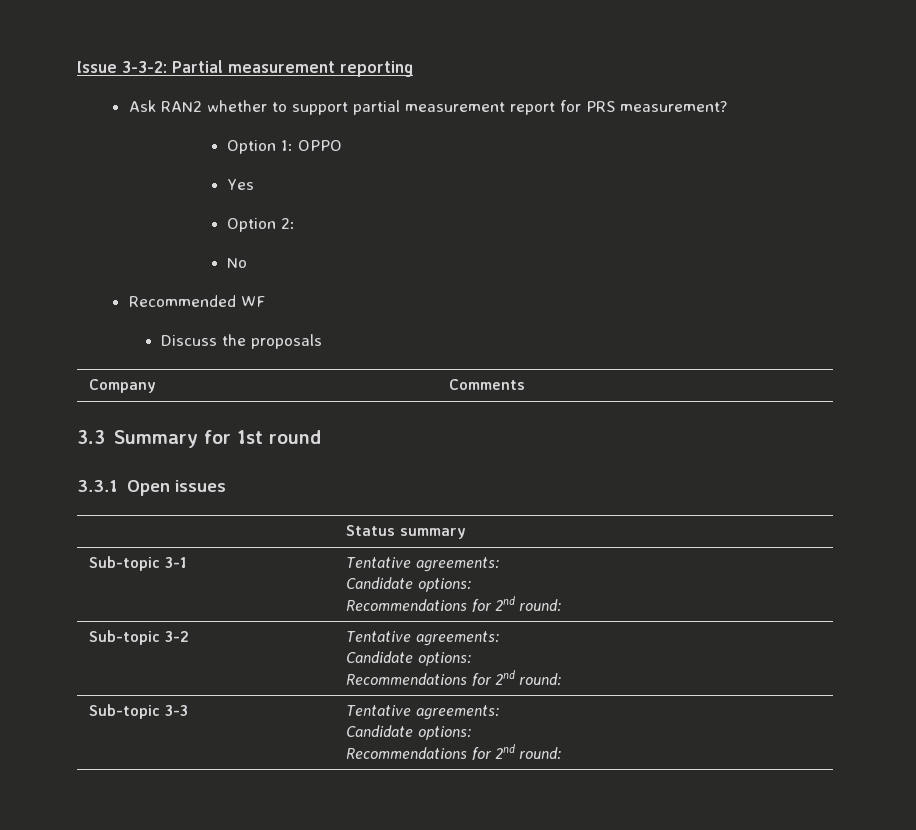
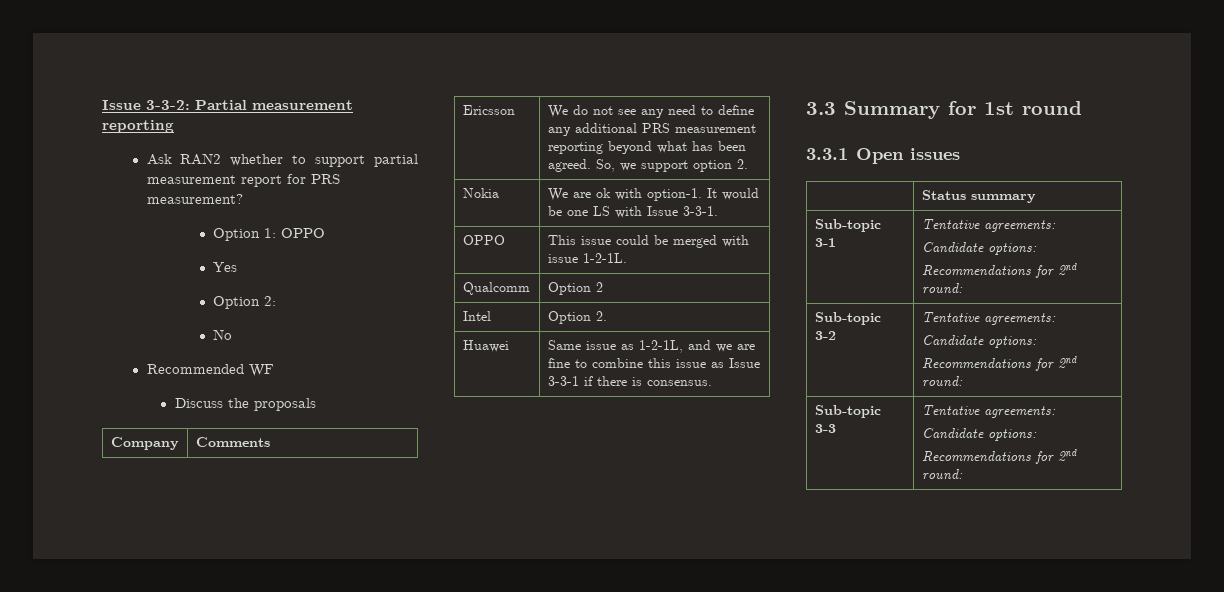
(526, 384) none -> [462,105,515,115] [547,105,754,118] [547,123,756,136] [547,141,746,154] [547,159,748,172] [462,188,499,198] [547,188,759,201] [547,206,718,218] [462,235,505,245] [547,235,749,248] [547,253,627,263] [462,282,530,295] [547,282,603,295] [462,311,491,321] [547,311,607,324] [462,340,509,352] [547,340,755,353] [547,358,760,368] [547,376,712,386] // Ericsson | We do not see any need to define any additional PRS measurement reporting beyond what has been agreed. So, we support option 2. // Nokia | We are ok with option-1. It would be one LS with Issue 3-3-1. // OPPO | This issue could be merged with issue 1-2-1L. // Qualcomm | Option 2 // Intel | Option 2. // Huawei | Same issue as 1-2-1L, and we are fine to combine this issue as Issue 3-3-1 if there is consensus.

